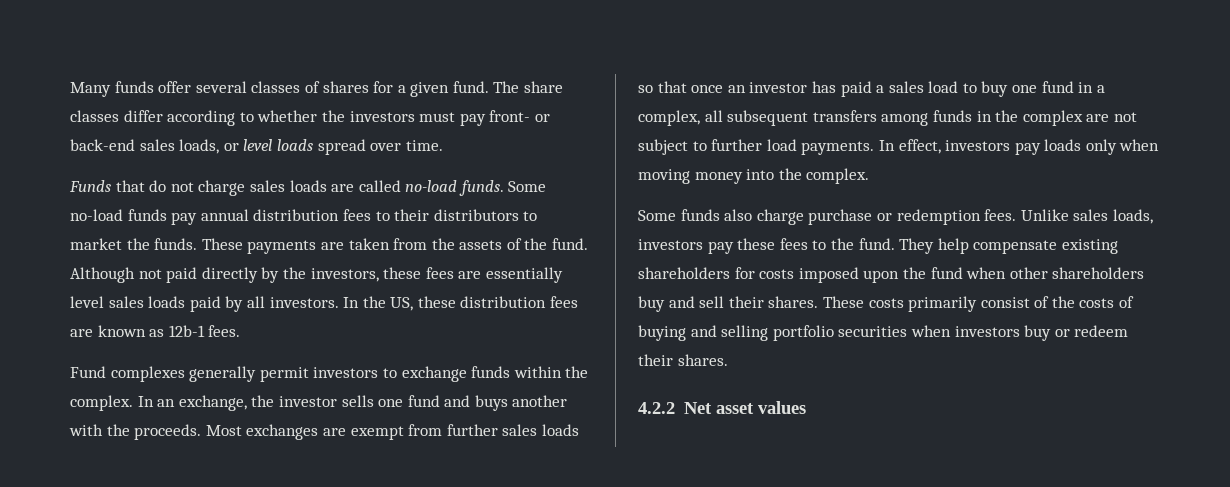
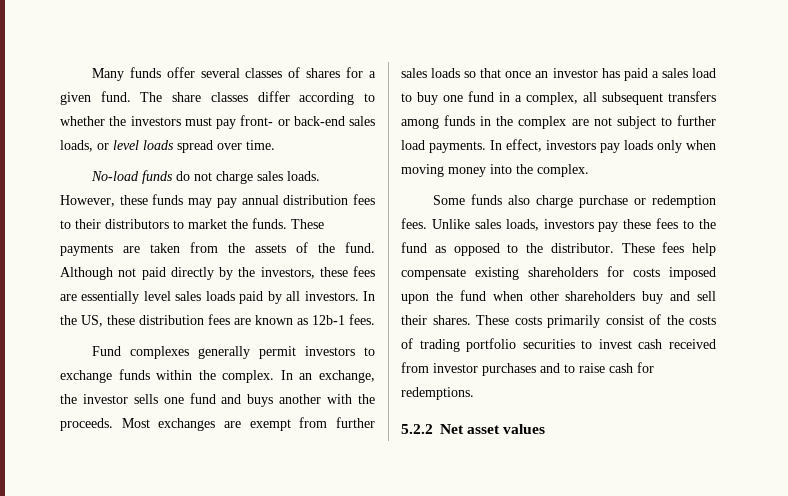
[69,180,145,192] Funds that -> [90,170,173,184] No-load funds
[289,180,547,196] [70,209,167,221] loads are called no-load funds. Some no-load funds -> [286,171,320,181] [60,194,213,208] loads. However, these funds may
[858,238,935,254] fund. They -> [401,242,685,256] fund as opposed to the distributor. These fees
[638,325,1129,341] [638,354,728,366] [638,402,675,414] buying and selling portfolio securities when investors buy or redeem their shares. // 4.2.2 -> [419,338,716,352] [401,362,654,376] [401,387,474,400] [401,424,433,434] trading portfolio securities to invest cash received from investor purchases and to raise cash for redemptions. // 5.2.2

